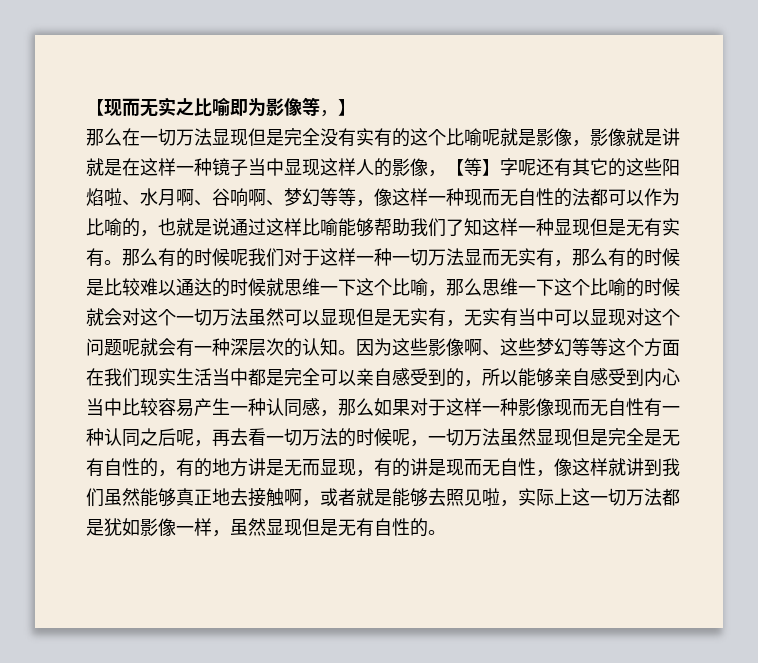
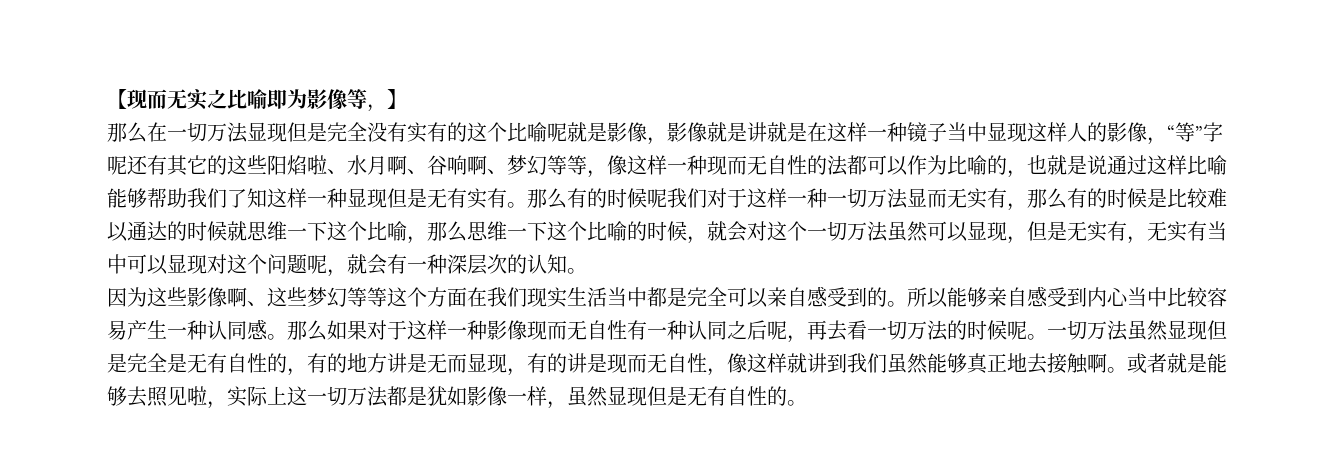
[446,158,500,176] 【等】 -> [1167,122,1203,142] “等”
(680, 287) none -> [687,236,707,244] ，
(356, 317) none -> [1007,236,1027,244] ，
(140, 347) none -> [327,269,347,277] ，
(356, 352) none -> (587, 271) //
[464,380,482,387] ， -> [887,301,907,307] 。
[320,410,338,417] ， -> [267,334,287,340] 。
[410,440,428,447] ， -> [1027,334,1047,340] 。
[302,500,320,507] ， -> [1107,367,1127,373] 。

